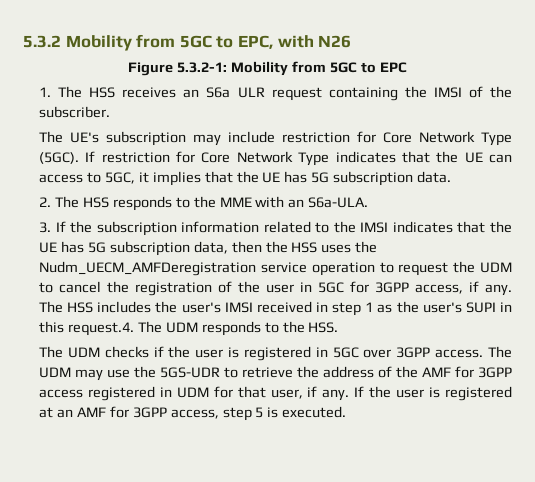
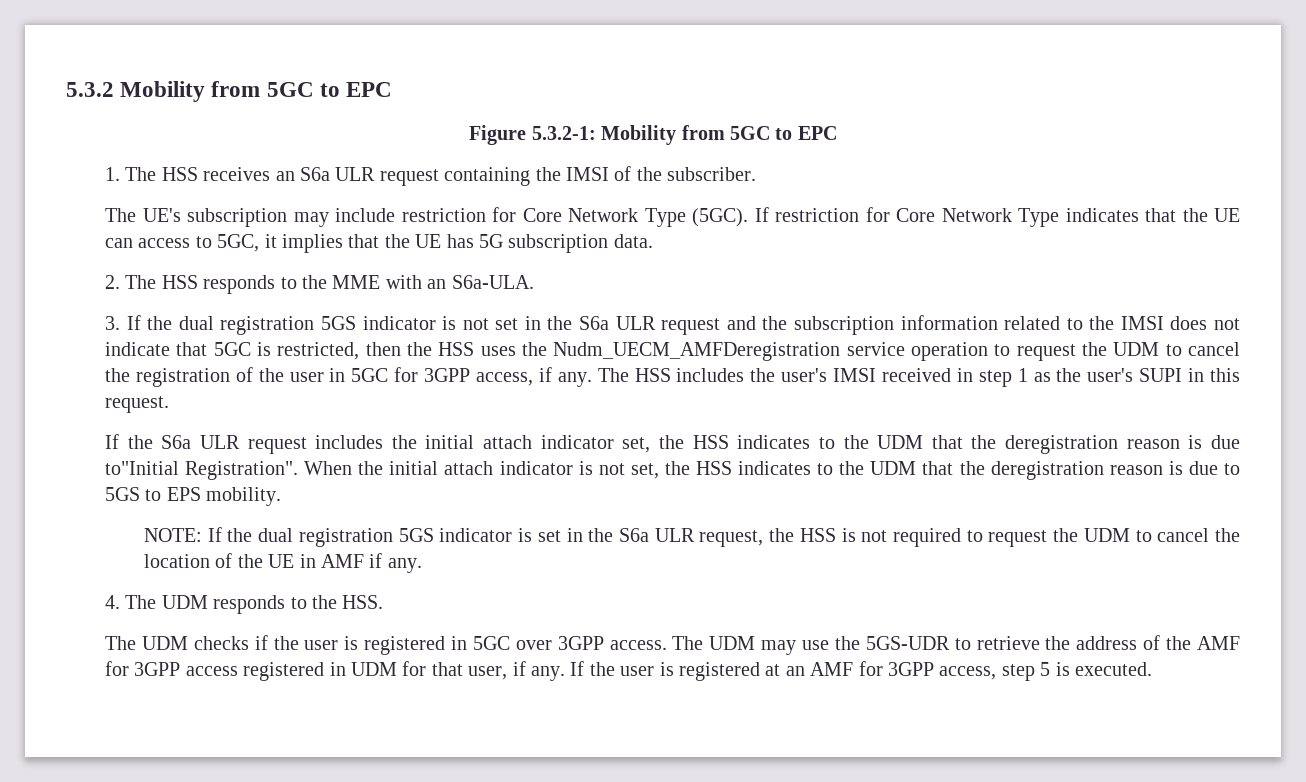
[237,35,352,49] EPC, with N26 -> [346,82,393,97] EPC
(93, 227) none -> [178,316,788,335] dual registration 5GS indicator is not set in the S6a ULR request and the
[392,221,512,233] [39,241,228,256] indicates that the UE has 5G subscription data, -> [1170,316,1241,330] [105,342,360,360] does not indicate that 5GC is restricted,
[67,322,134,336] request.4. -> [105,396,170,413] [105,434,1241,454] [105,461,1240,480] [105,487,282,506] [144,527,1241,547] [144,553,422,573] [105,595,121,609] request. // If the S6a ULR request includes the initial attach indicator set, the HSS indicates to the UDM that the deregistration reason is due to"Initial Registration". When the initial attach indicator is not set, the HSS indicates to the UDM that the deregistration reason is due to 5GS to EPS mobility. // NOTE: If the dual registration 5GS indicator is set in the S6a ULR request, the HSS is not required to request the UDM to cancel the location of the UE in AMF if any. // 4.

